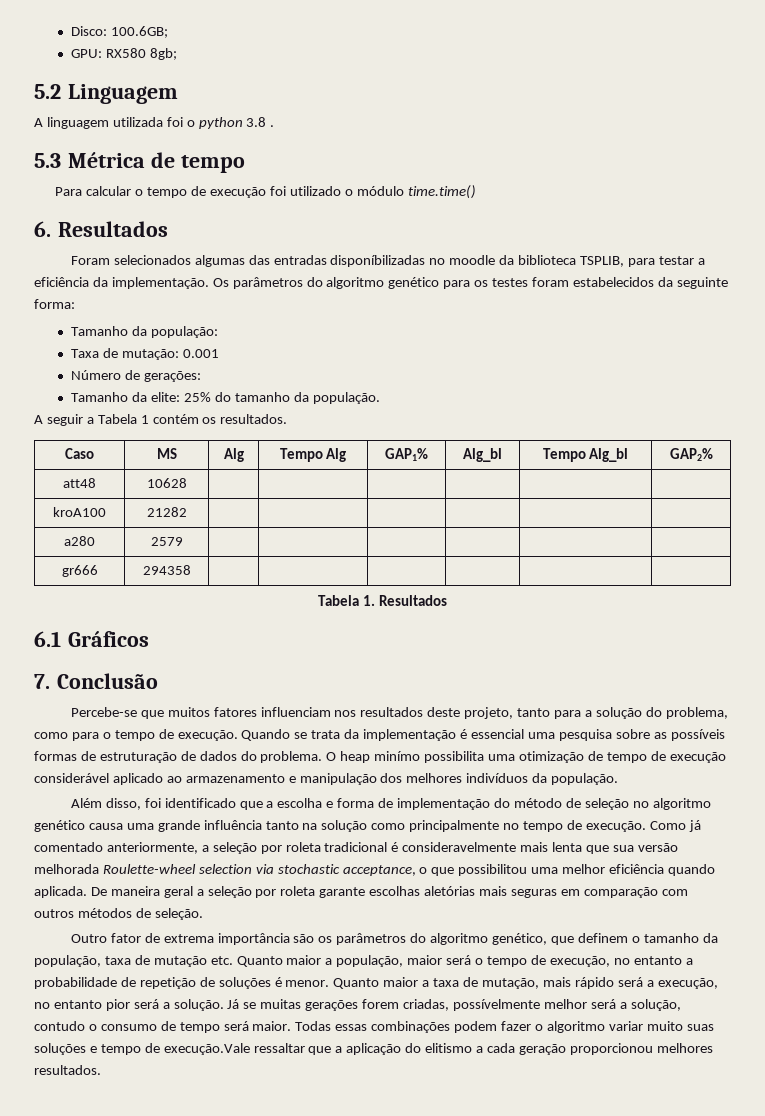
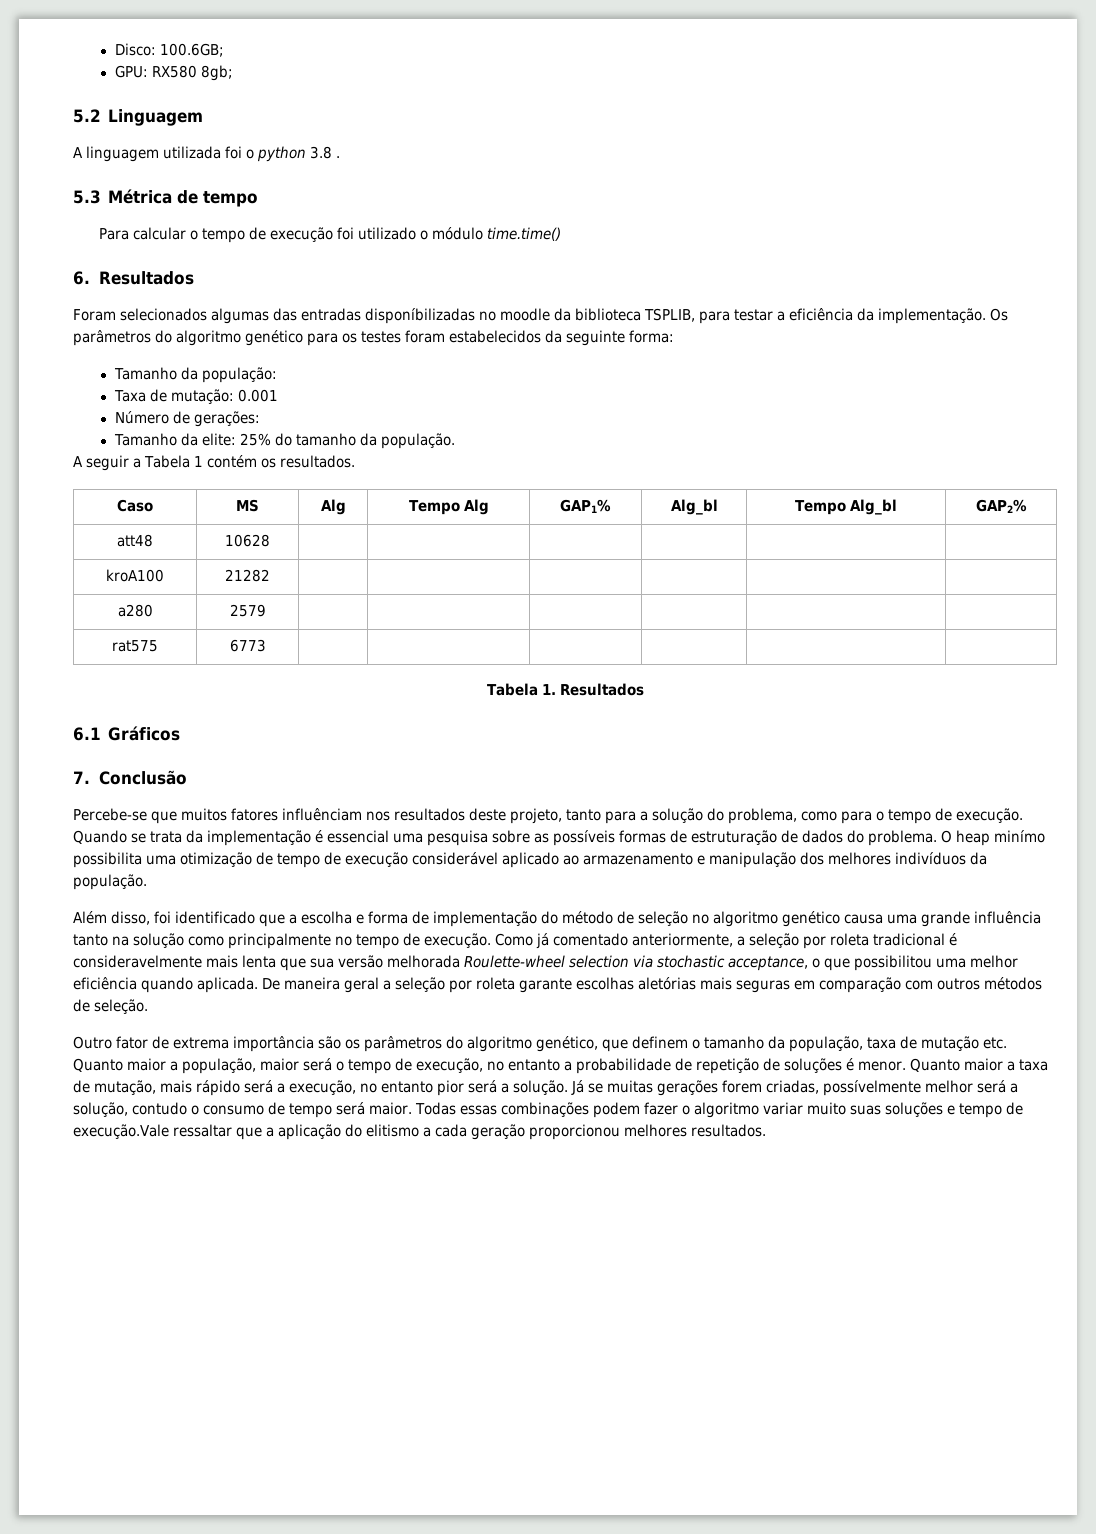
[61,565,98,577] [142,565,191,575] gr666 | 294358 -> [112,640,158,652] [229,639,266,652] rat575 | 6773
[260,707,331,717] influenciam -> [282,808,362,821] influênciam

